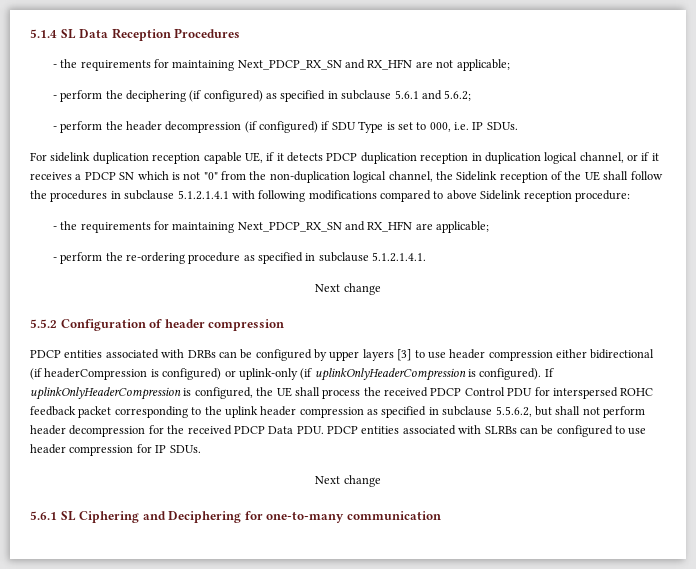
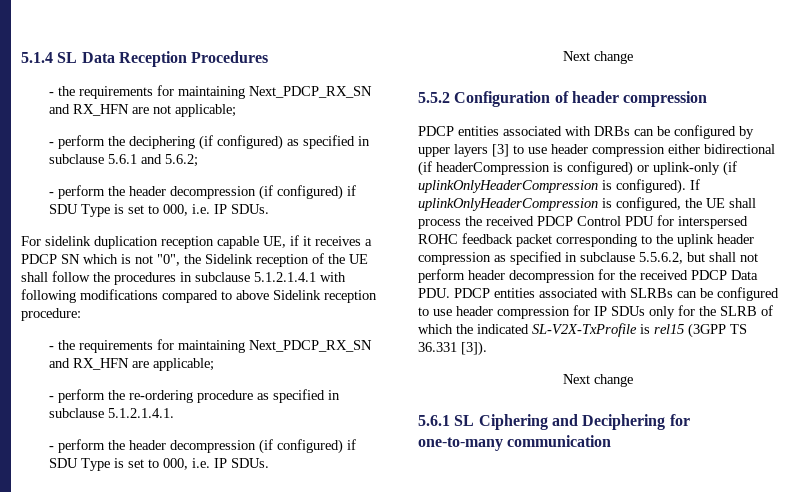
[287,152,659,164] detects PDCP duplication reception in duplication logical channel, or if it -> (311, 241) none
[203,171,433,183] "0" from the non-duplication logical channel, -> [157,254,180,266] "0",
(427, 257) none -> [48,439,356,454] [48,458,269,471] // - perform the header decompression (if configured) if SDU Type is set to 000, i.e. IP SDUs.
[169,445,201,453] SDUs. -> [611,305,773,319] [418,323,747,338] [418,341,487,356] SDUs only for the SLRB of which the indicated SL-V2X-TxProfile is rel15 (3GPP TS 36.331 [3]).

